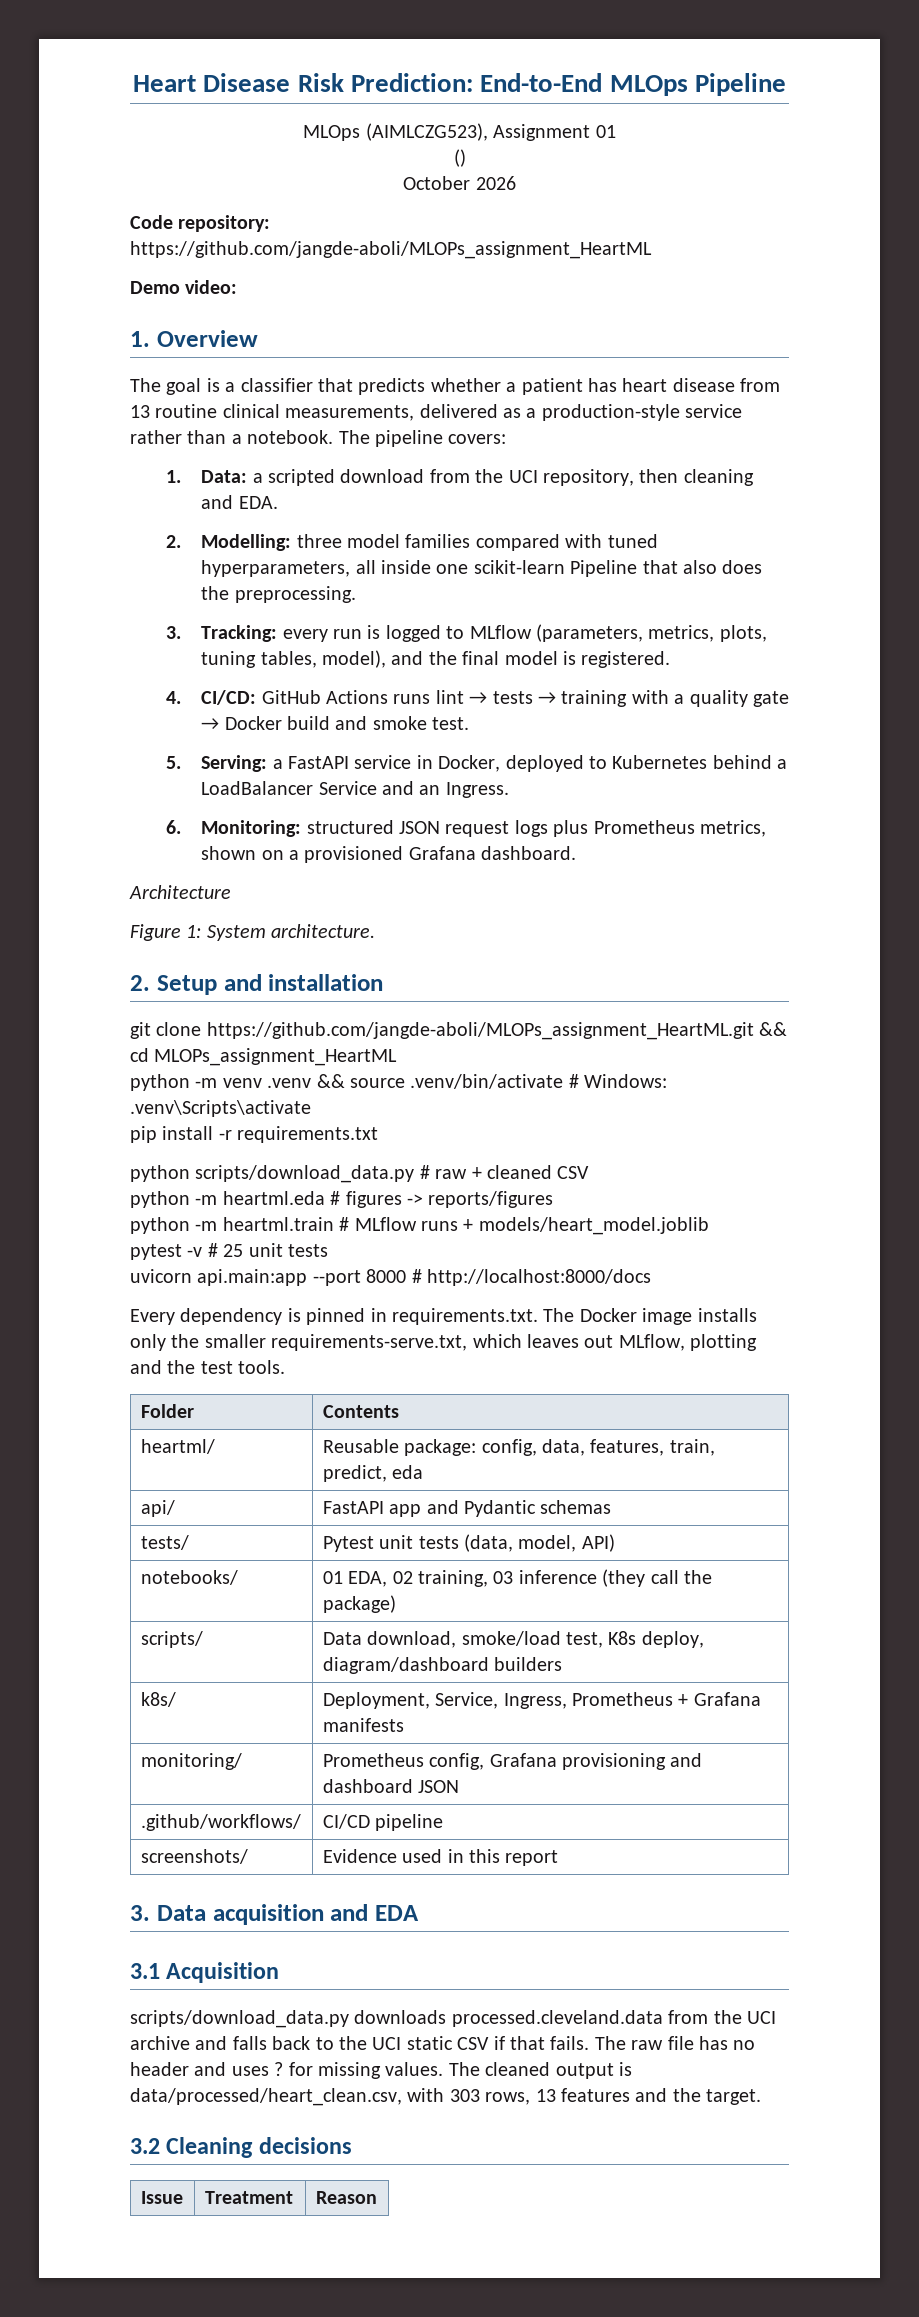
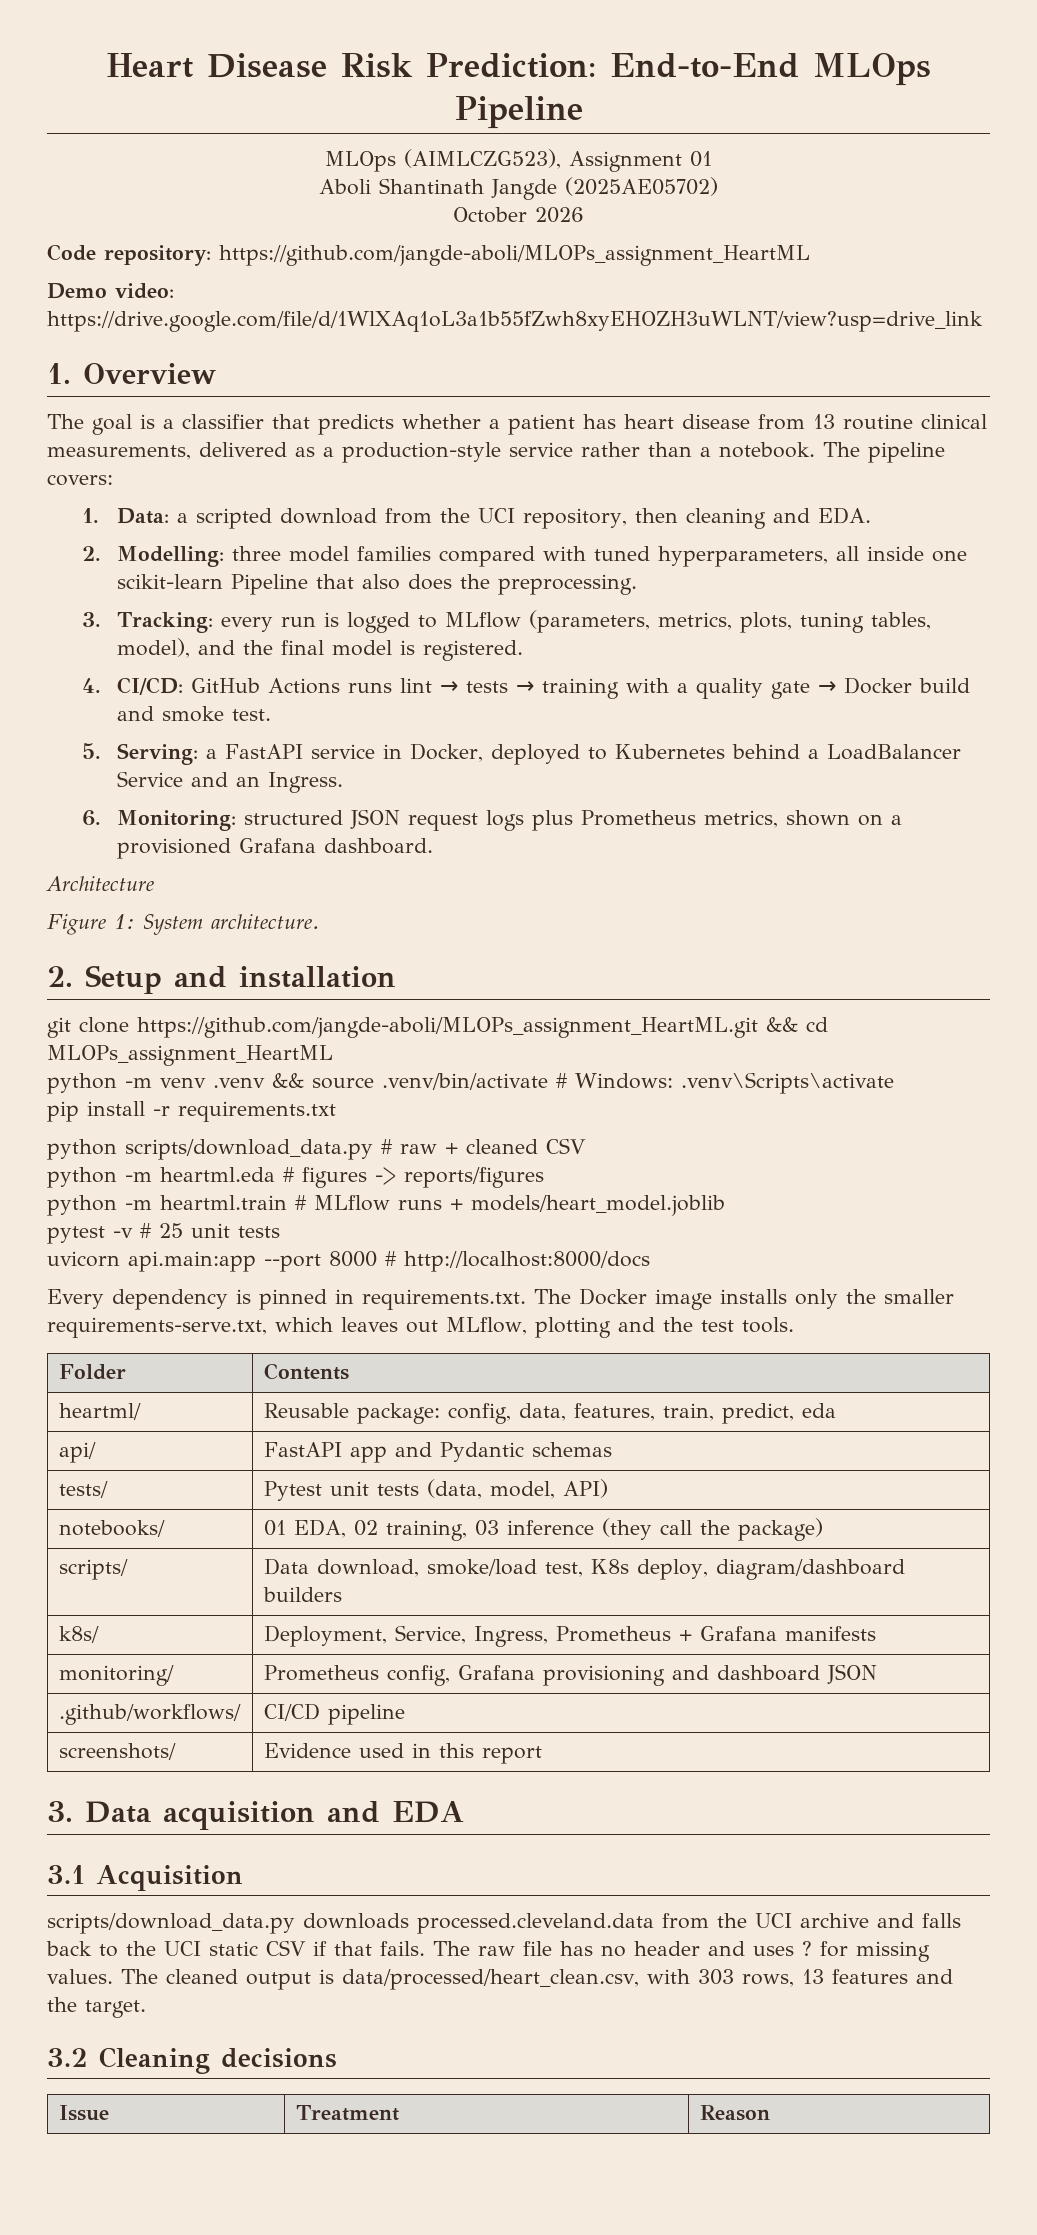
[453,149,466,167] () -> [319,177,718,200] Aboli Shantinath Jangde (2025AE05702)
(238, 287) none -> [47,311,983,332] https://drive.google.com/file/d/1WlXAq1oL3a1b55fZwh8xyEHOZH3uWLNT/view?usp=drive_link

